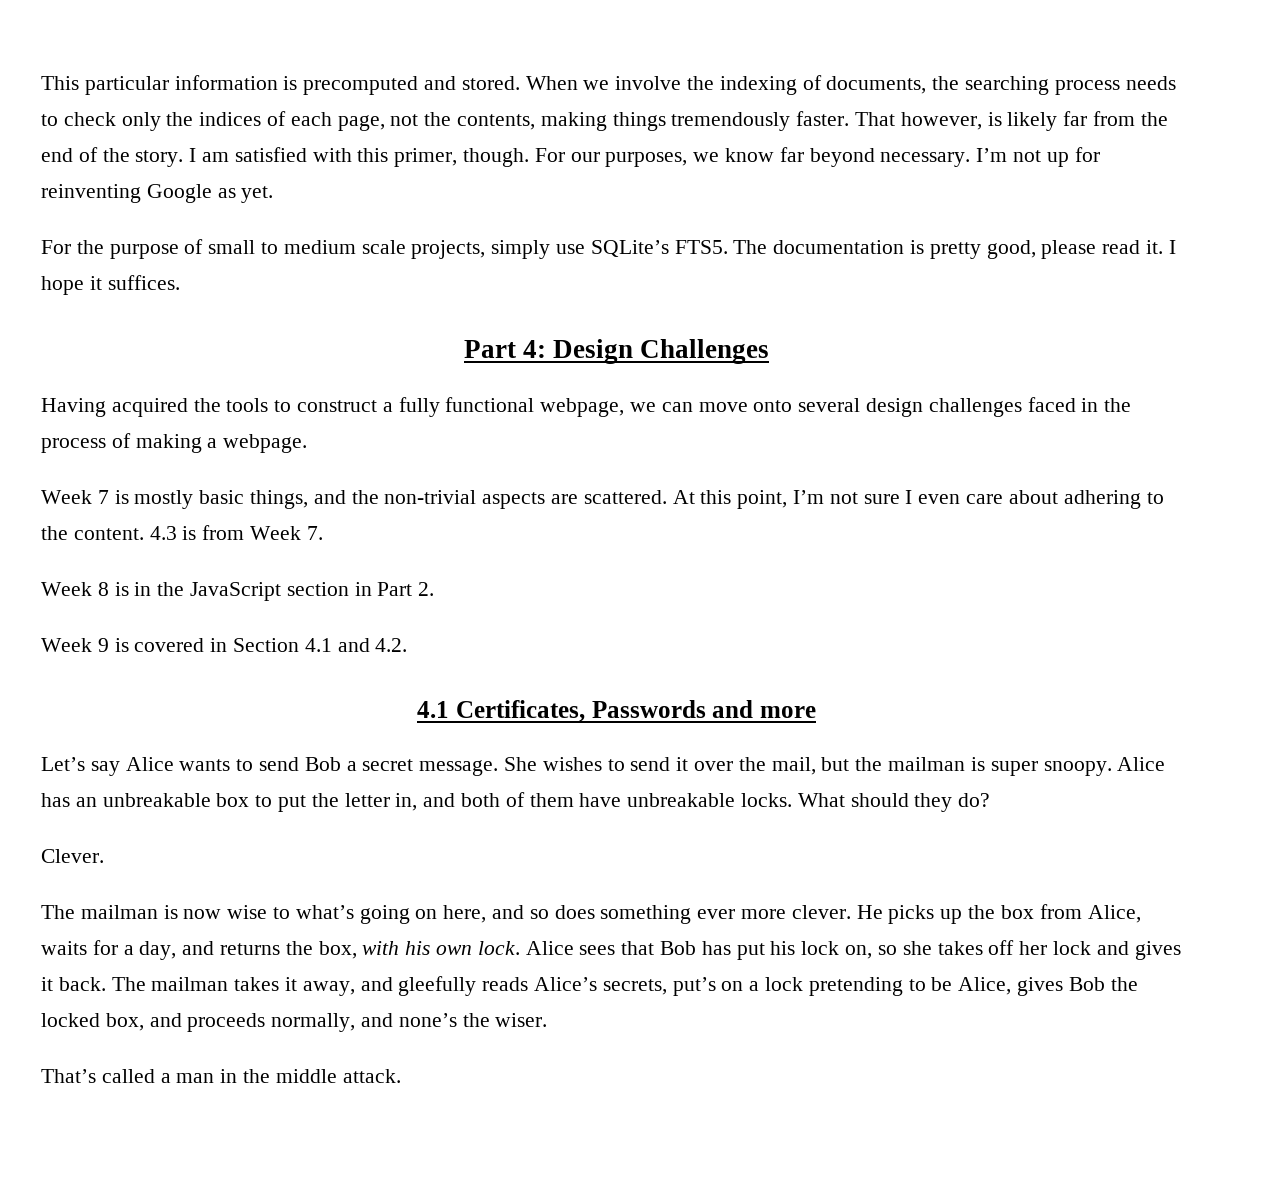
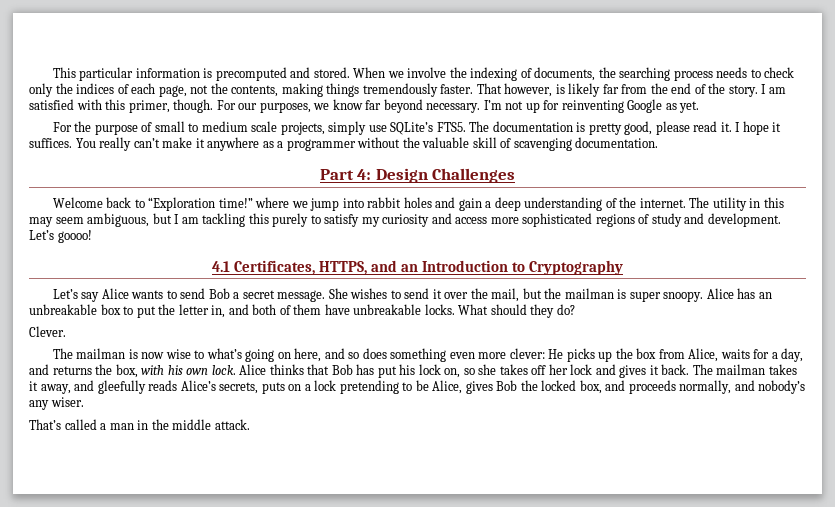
[463,339,770,364] [41,397,1132,417] [41,433,308,453] [41,490,1164,509] [41,525,323,540] [41,582,435,601] [41,638,408,652] [417,700,816,722] // Part 4: Design Challenges // Having acquired the tools to construct a fully functional webpage, we can move onto several design challenges faced in the process of making a webpage. // Week 7 is mostly basic things, and the non-trivial aspects are scattered. At this point, I’m not sure I even care about adhering to the content. 4.3 is from Week 7. // Week 8 is in the JavaScript section in Part 2. // Week 9 is covered in Section 4.1 and 4.2. // 4.1 Certificates, Passwords and more -> [75,137,659,151] [319,168,516,183] [52,197,784,211] [29,213,781,227] [29,230,92,243] [211,260,624,275] You really can’t make it anywhere as a programmer without the valuable skill of scavenging documentation. // Part 4: Design Challenges // Welcome back to “Exploration time!” where we jump into rabbit holes and gain a deep understanding of the internet. The utility in this may seem ambiguous, but I am tackling this purely to satisfy my curiosity and access more sophisticated regions of study and development. Let’s goooo! // 4.1 Certificates, HTTPS, and an Introduction to Cryptography
[697,905,851,919] ever more clever. -> [449,348,545,359] even more clever:
[579,945,616,955] sees -> [269,364,304,375] thinks
[672,977,716,996] put’s -> [261,382,285,394] puts
[398,1013,490,1027] none’s the -> [758,380,806,394] [29,400,49,410] nobody’s any

